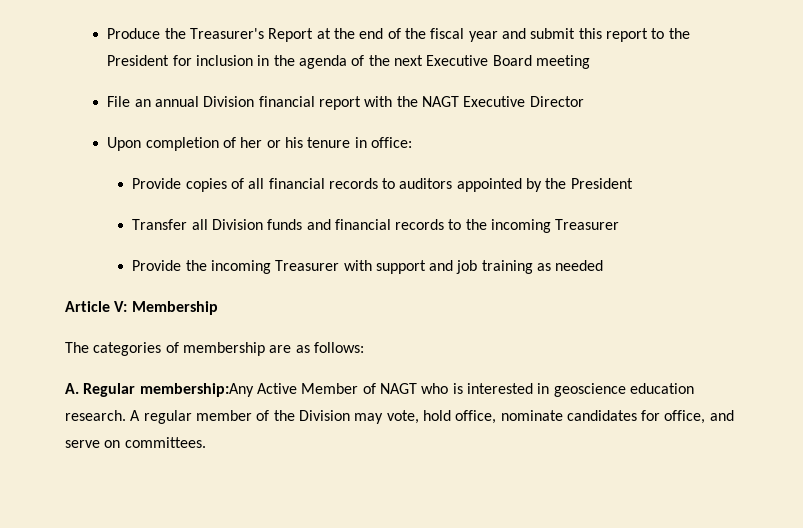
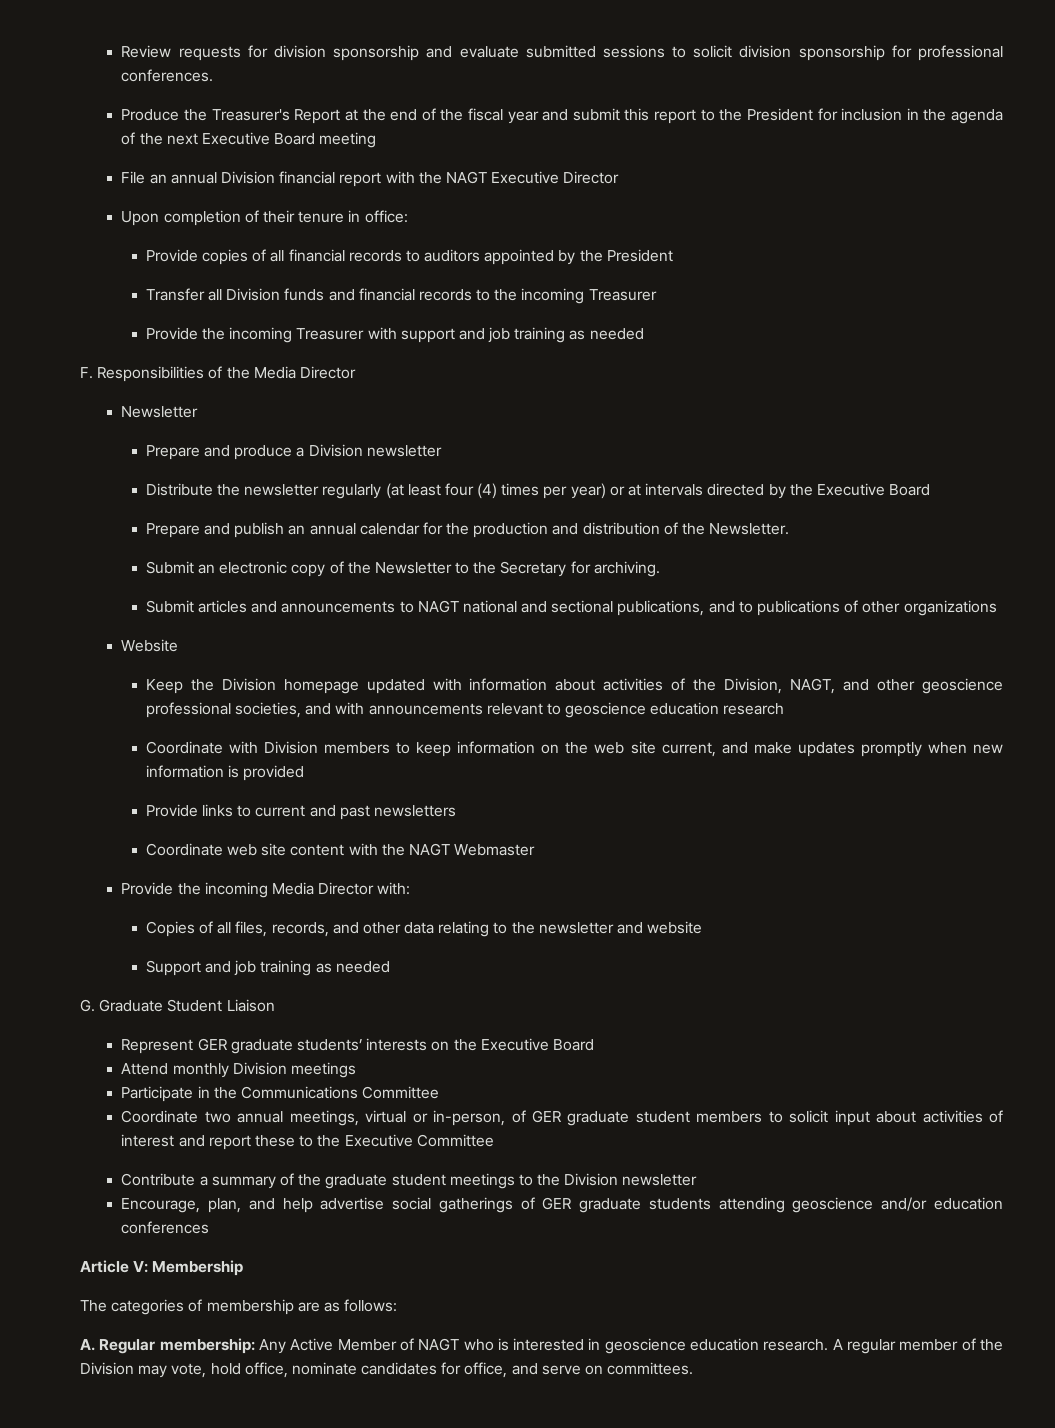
(107, 33) none -> [121,45,1003,61] [121,69,214,82] Review requests for division sponsorship and evaluate submitted sessions to solicit division sponsorship for professional conferences. //
[240,137,304,148] her or his -> [262,210,295,223] their
(604, 265) none -> [80,366,356,382] [121,406,199,418] [145,444,442,460] [145,483,931,499] [145,522,790,538] [145,561,660,577] [145,600,997,616] [121,639,179,652] [145,678,1003,694] [145,702,785,718] [145,741,1003,757] [145,765,305,781] [145,804,456,820] [145,843,536,856] [121,882,411,898] [145,921,703,937] [145,960,390,976] [80,999,275,1012] [121,1038,594,1054] [121,1062,356,1078] [121,1086,440,1102] [121,1110,1004,1126] [121,1134,494,1150] [121,1173,698,1189] [121,1197,1004,1213] [121,1221,210,1234] // F. Responsibilities of the Media Director // Newsletter // Prepare and produce a Division newsletter // Distribute the newsletter regularly (at least four (4) times per year) or at intervals directed by the Executive Board // Prepare and publish an annual calendar for the production and distribution of the Newsletter. // Submit an electronic copy of the Newsletter to the Secretary for archiving. // Submit articles and announcements to NAGT national and sectional publications, and to publications of other organizations // Website // Keep the Division homepage updated with information about activities of the Division, NAGT, and other geoscience professional societies, and with announcements relevant to geoscience education research // Coordinate with Division members to keep information on the web site current, and make updates promptly when new information is provided // Provide links to current and past newsletters // Coordinate web site content with the NAGT Webmaster // Provide the incoming Media Director with: // Copies of all files, records, and other data relating to the newsletter and website // Support and job training as needed // G. Graduate Student Liaison // Represent GER graduate students’ interests on the Executive Board // Attend monthly Division meetings // Participate in the Communications Committee // Coordinate two annual meetings, virtual or in-person, of GER graduate student members to solicit input about activities of interest and report these to the Executive Committee // Contribute a summary of the graduate student meetings to the Division newsletter // Encourage, plan, and help advertise social gatherings of GER graduate students attending geoscience and/or education conferences
[139,383,254,397] membership:Any -> [159,1338,286,1354] membership: Any

